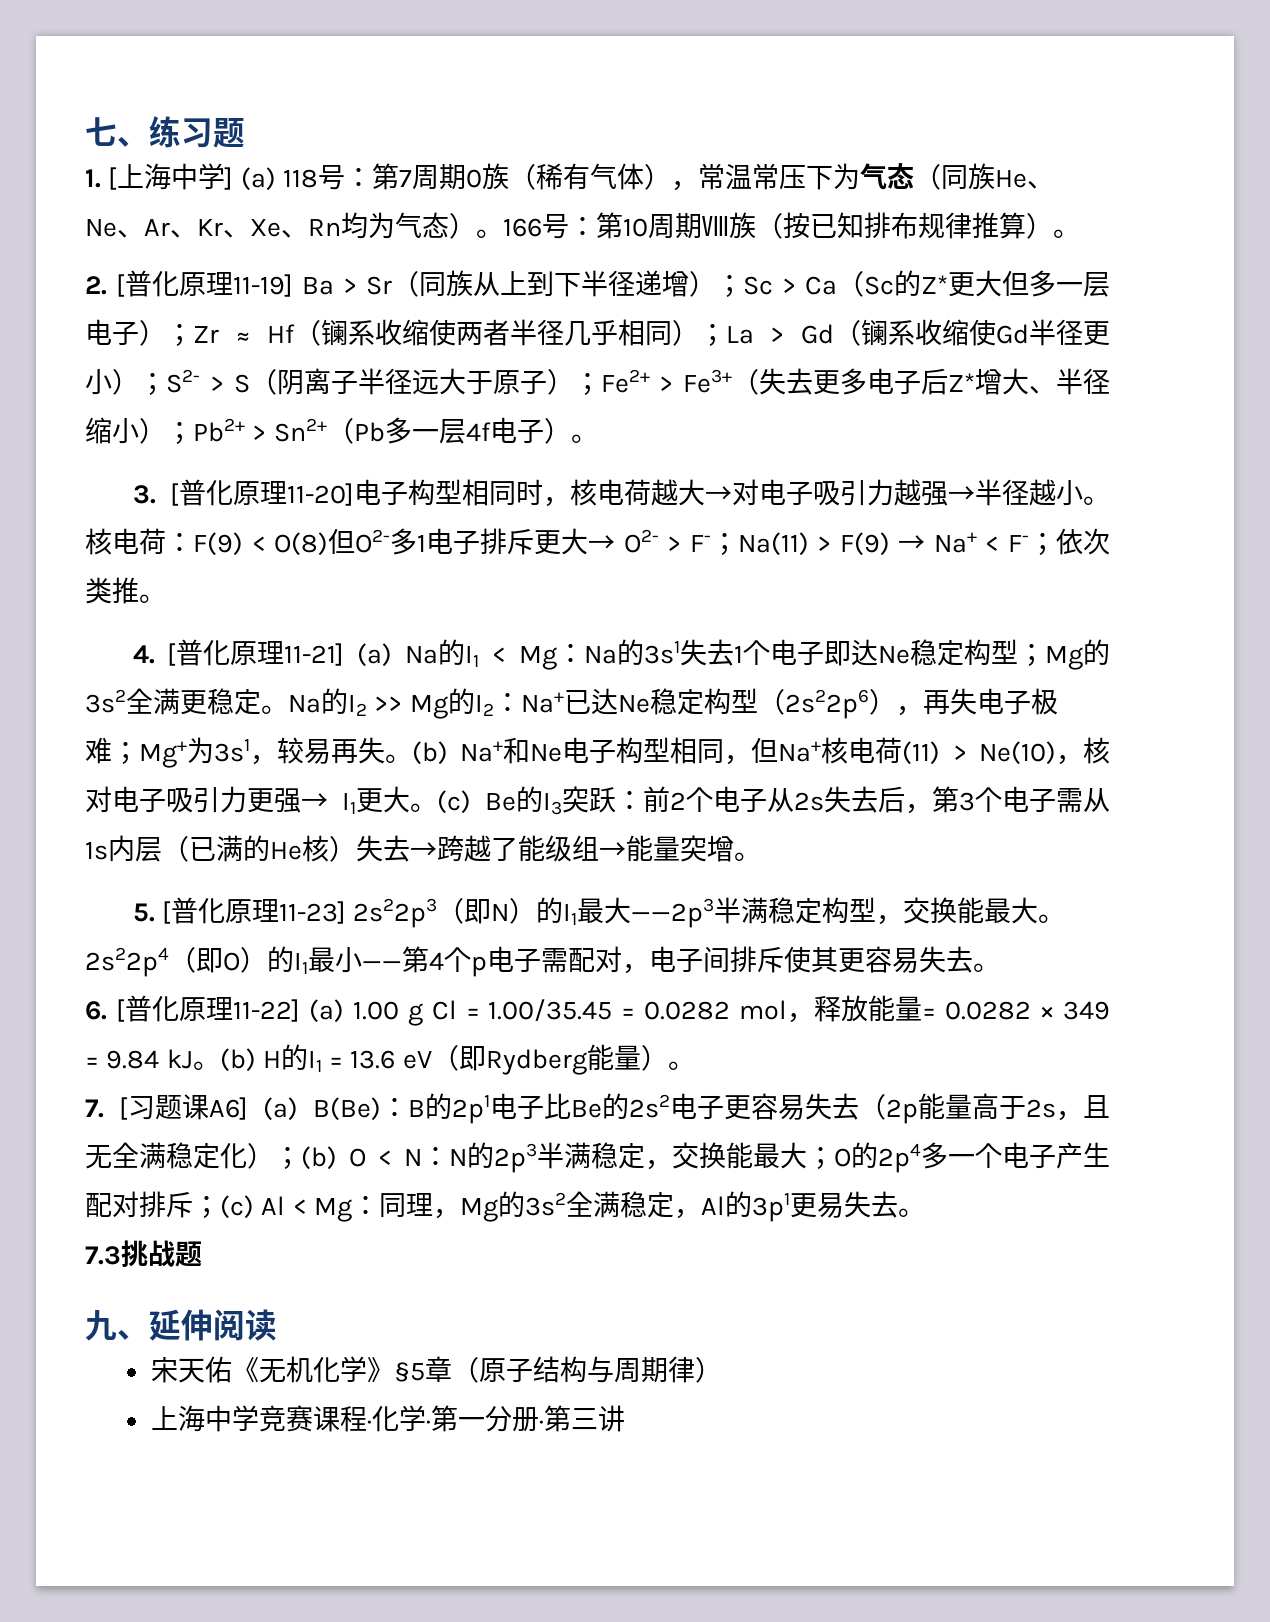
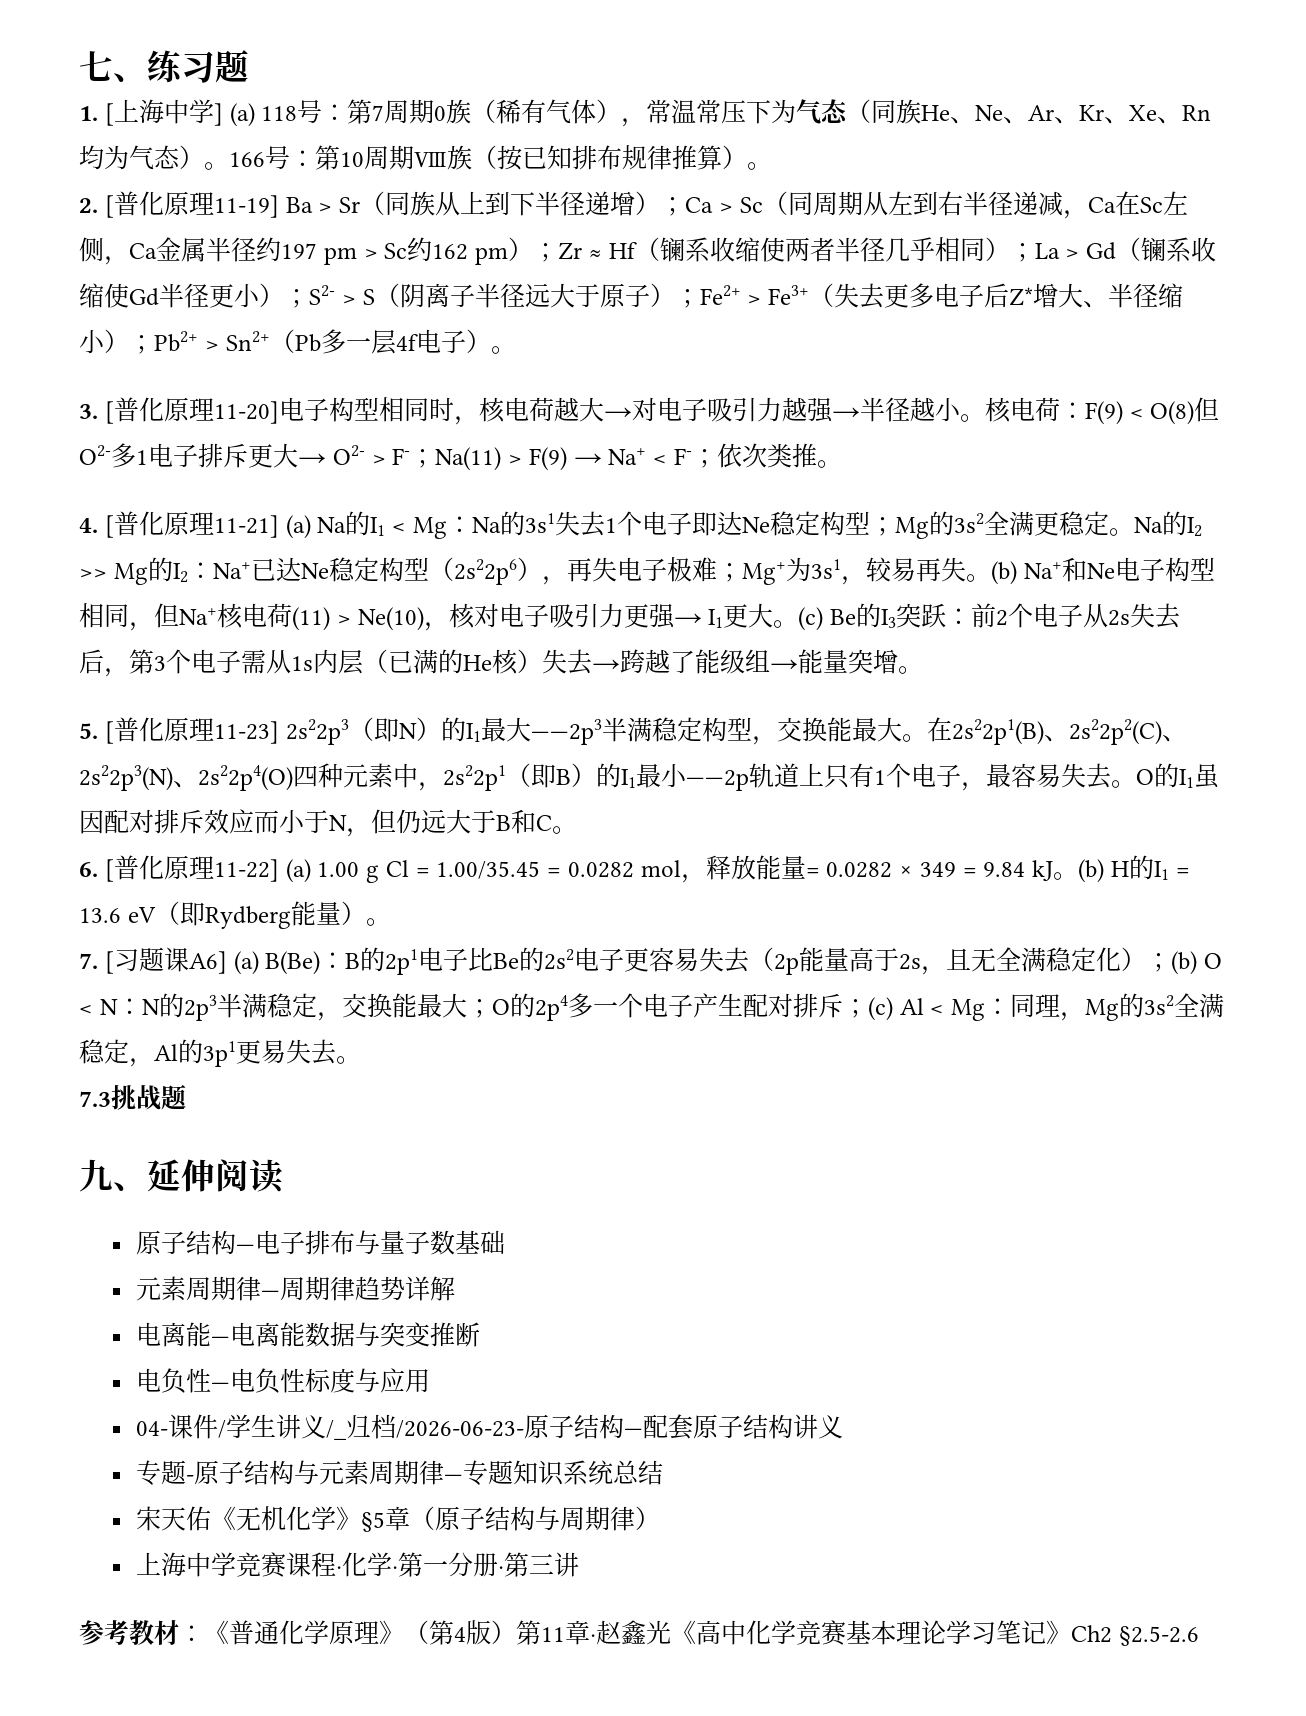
[743,270,1110,297] [85,319,139,346] Sc > Ca（Sc的Z*更大但多一层电子 -> [685,191,1188,219] [79,237,508,265] Ca > Sc（同周期从左到右半径递减，Ca在Sc左侧，Ca金属半径约197 pm > Sc约162 pm
[85,946,973,977] 2s22p4（即O）的I1最小——第4个p电子需配对，电子间排斥使其更容易失去 -> [926,717,1187,745] [79,763,1219,791] [79,809,552,837] 在2s22p1(B)、2s22p2(C)、2s22p3(N)、2s22p4(O)四种元素中，2s22p1（即B）的I1最小——2p轨道上只有1个电子，最容易失去。O的I1虽因配对排斥效应而小于N，但仍远大于B和C
(277, 1325) none -> [135,1230,505,1255] [135,1276,455,1301] [135,1322,480,1347] [135,1368,430,1394] [135,1414,843,1440] [135,1460,663,1486] // 原子结构—电子排布与量子数基础 // 元素周期律—周期律趋势详解 // 电离能—电离能数据与突变推断 // 电负性—电负性标度与应用 // 04-课件/学生讲义/_归档/2026-06-23-原子结构—配套原子结构讲义 // 专题-原子结构与元素周期律—专题知识系统总结
(626, 1418) none -> [79,1620,1199,1646] // 参考教材：《普通化学原理》（第4版）第11章·赵鑫光《高中化学竞赛基本理论学习笔记》Ch2 §2.5-2.6

